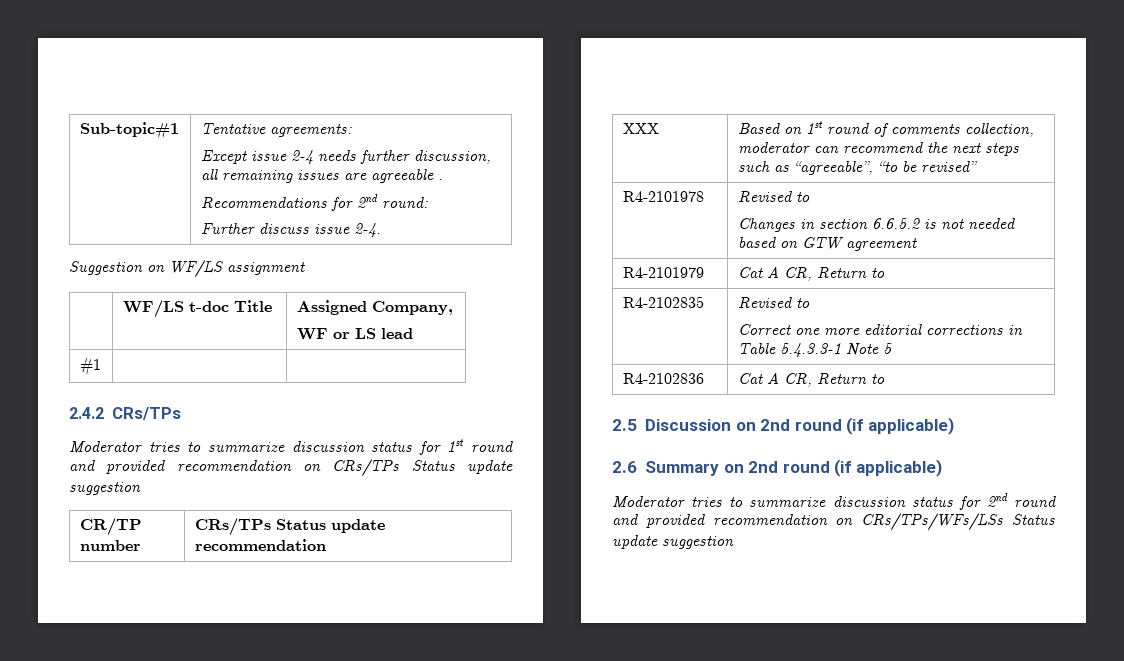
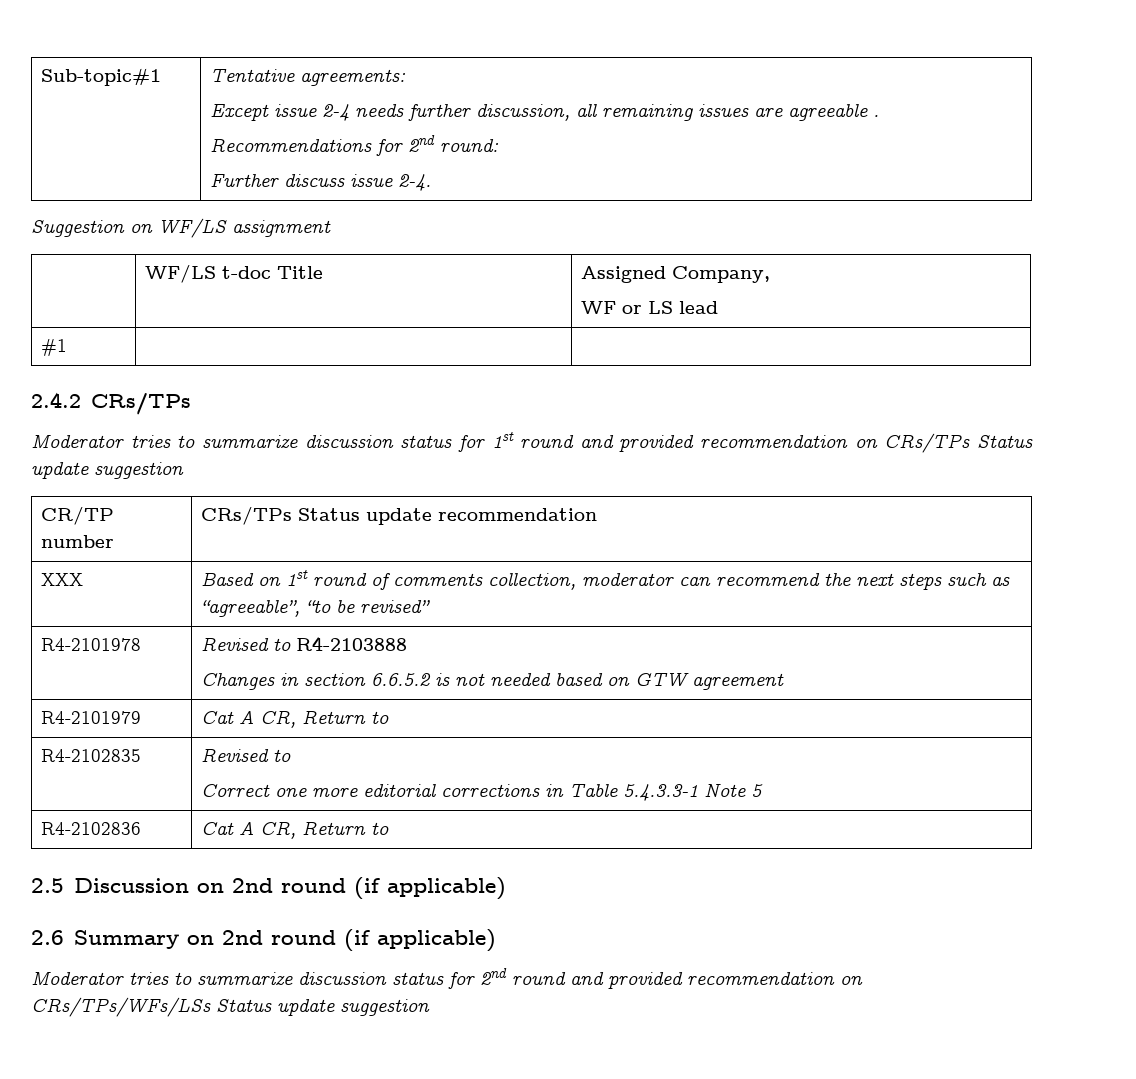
(810, 197) none -> [296,636,408,651] R4-2103888

